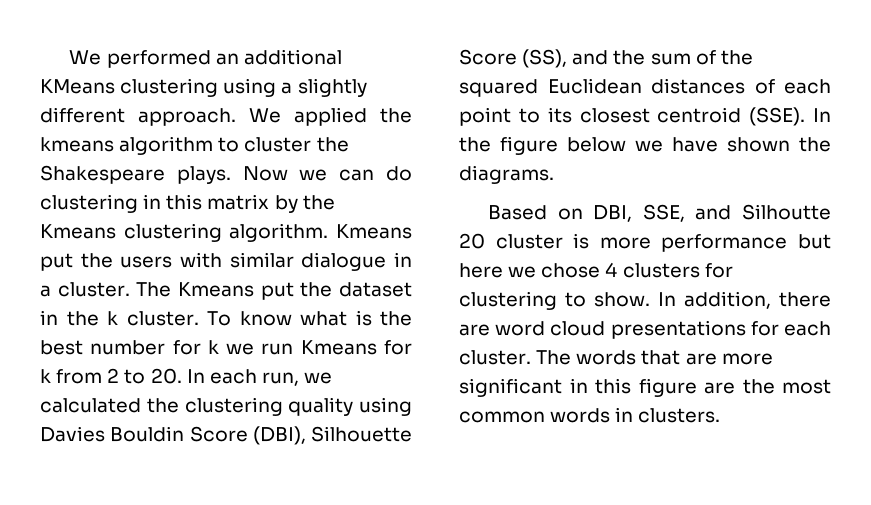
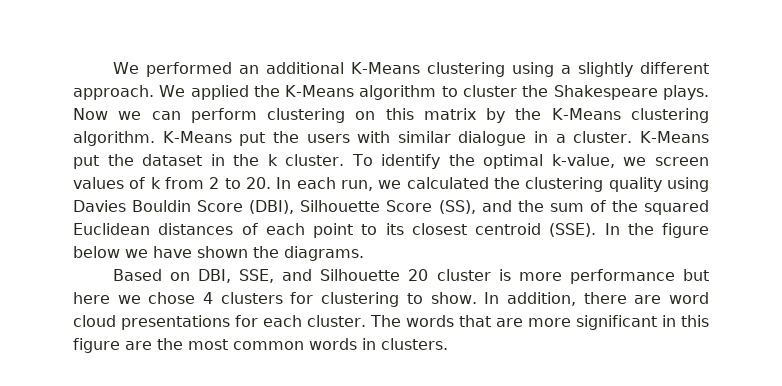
[40,79,115,94] KMeans -> [350,62,420,74] K-Means
[40,137,114,152] kmeans -> [285,85,355,97] K-Means
[386,166,412,181] [40,194,162,213] do clustering in -> [190,108,376,123] perform clustering on
[40,224,116,239] Kmeans -> [551,108,621,120] K-Means
[336,224,413,239] Kmeans -> [162,131,232,143] K-Means
[136,282,255,297] The Kmeans -> [640,131,710,143] K-Means
[239,310,412,326] [40,340,412,355] know what is the best number for k we run Kmeans for -> [381,154,709,169] [73,177,146,189] identify the optimal k-value, we screen values of
[742,204,831,220] Silhoutte -> [320,269,401,281] Silhouette

